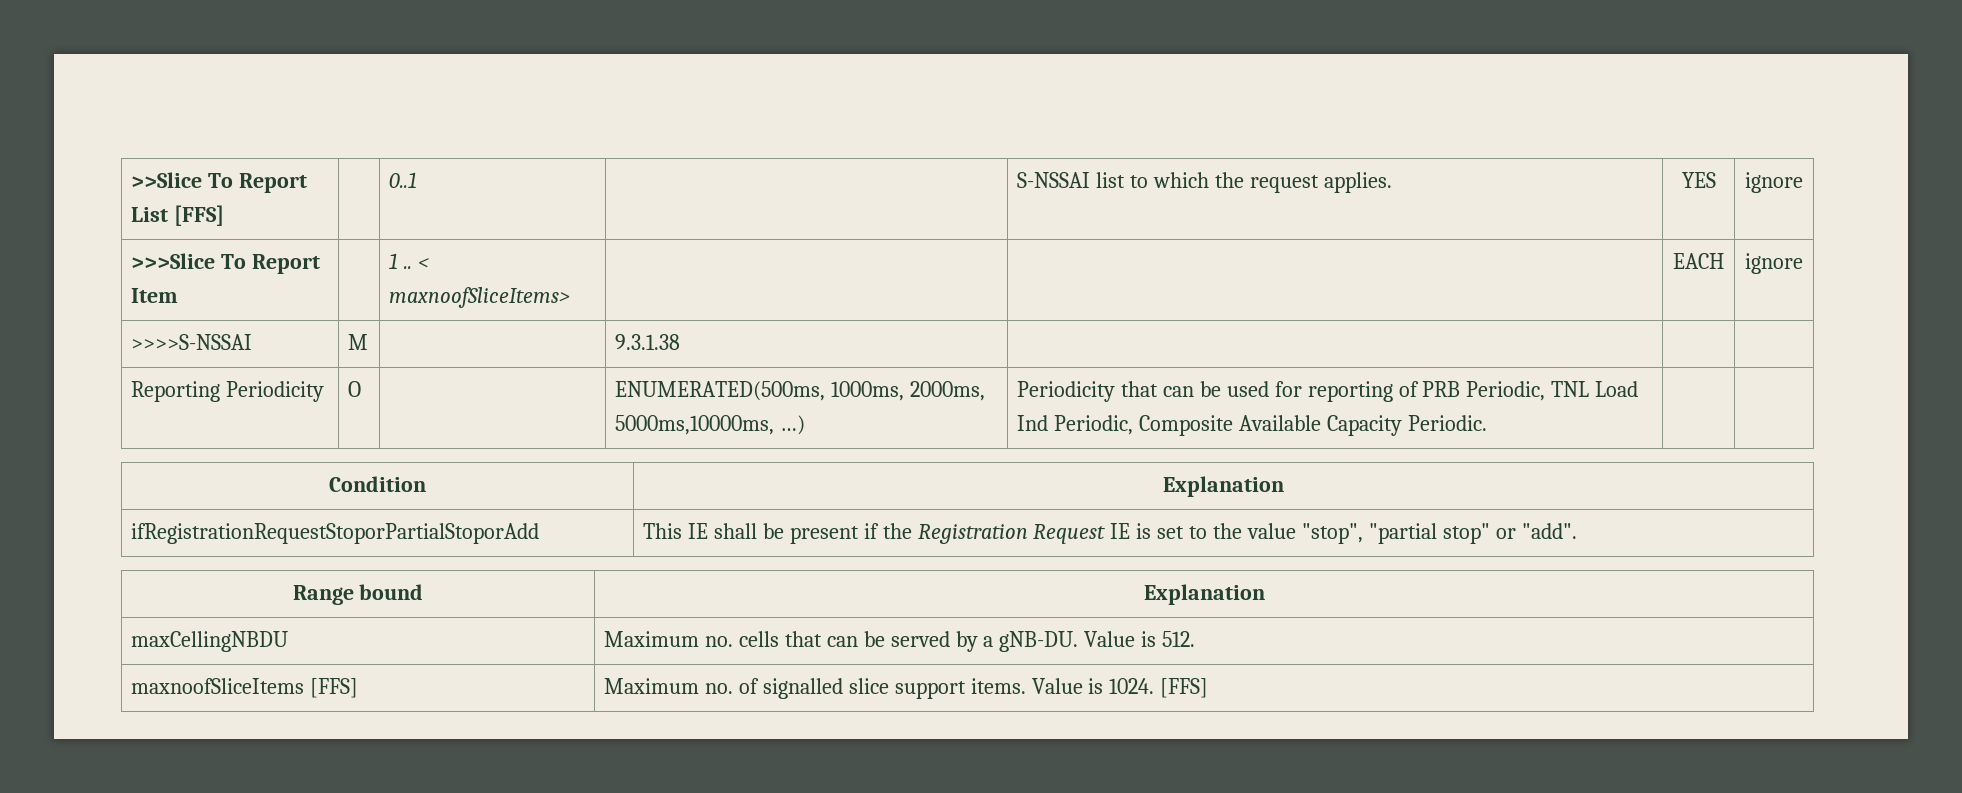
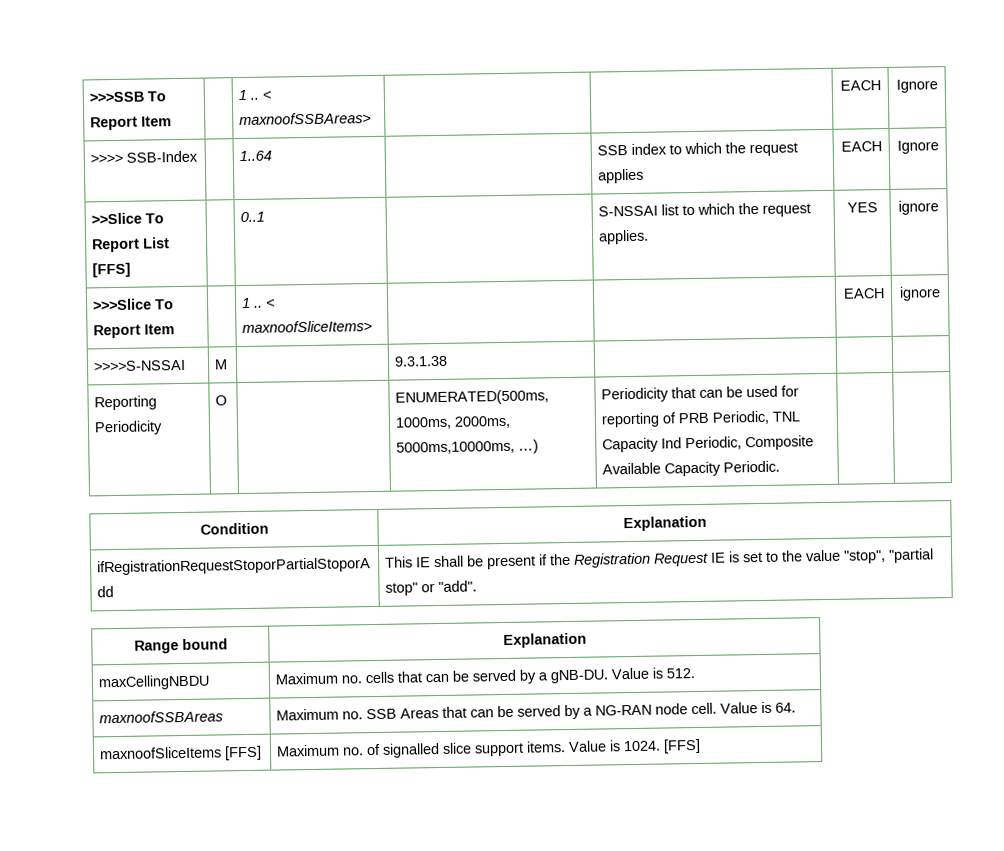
(130, 180) none -> [89,91,167,103] [90,116,173,131] [238,89,272,101] [239,111,372,126] [839,80,881,91] [895,79,938,93] [90,150,199,164] [239,150,273,162] [597,142,799,157] [598,168,645,184] [840,141,882,152] [896,140,939,154] >>>SSB To Report Item | | 1 .. < maxnoofSSBAreas> | | | EACH | Ignore // >>>> SSB-Index | | 1..64 | | SSB index to which the request applies | EACH | Ignore //
[1595,381,1639,397] Load -> [602,437,660,453] Capacity
(1196, 639) none -> [99,710,224,724] [276,701,797,721] // maxnoofSSBAreas | Maximum no. SSB Areas that can be served by a NG-RAN node cell. Value is 64.

